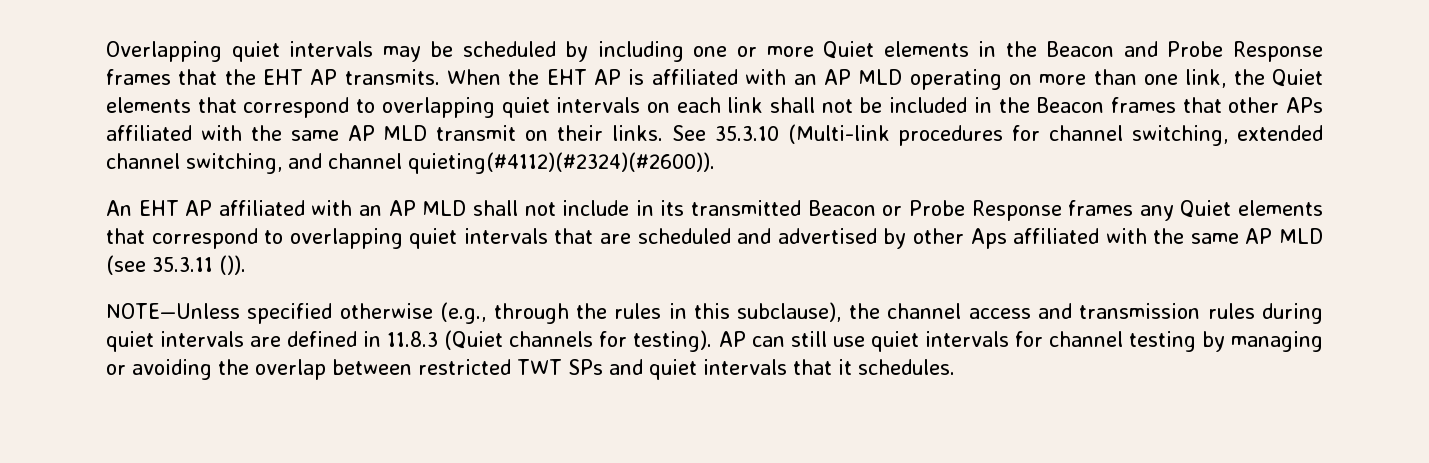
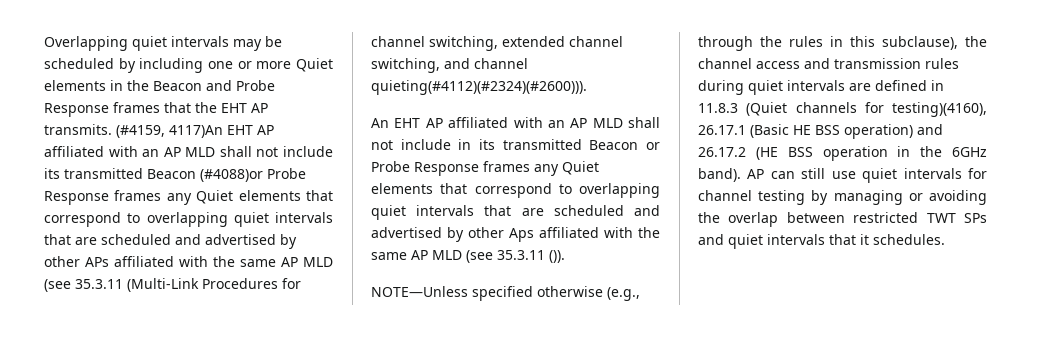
[447,69,1323,90] [106,97,1222,118] When the EHT AP is affiliated with an AP MLD operating on more than one link, the Quiet elements that correspond to overlapping quiet intervals on each link shall not be included in the Beacon frames that -> [116,125,274,138] [44,146,334,157] [44,168,306,182] [44,190,333,205] [44,212,333,227] [44,234,297,249] (#4159, 4117)An EHT AP affiliated with an AP MLD shall not include its transmitted Beacon (#4088)or Probe Response frames any Quiet elements that correspond to overlapping quiet intervals that are scheduled and advertised by
[436,124,1004,146] transmit on their links. See 35.3.10 (Multi-link procedures -> [44,278,278,292] (see 35.3.11 (Multi-Link Procedures
[408,152,715,174] quieting(#4112)(#2324)(#2600)). -> [371,80,587,95] quieting(#4112)(#2324)(#2600))).
[633,330,713,352] testing). -> [892,102,987,117] [698,124,943,139] [698,146,987,161] [698,168,741,182] testing)(4160), 26.17.1 (Basic HE BSS operation) and 26.17.2 (HE BSS operation in the 6GHz band).

